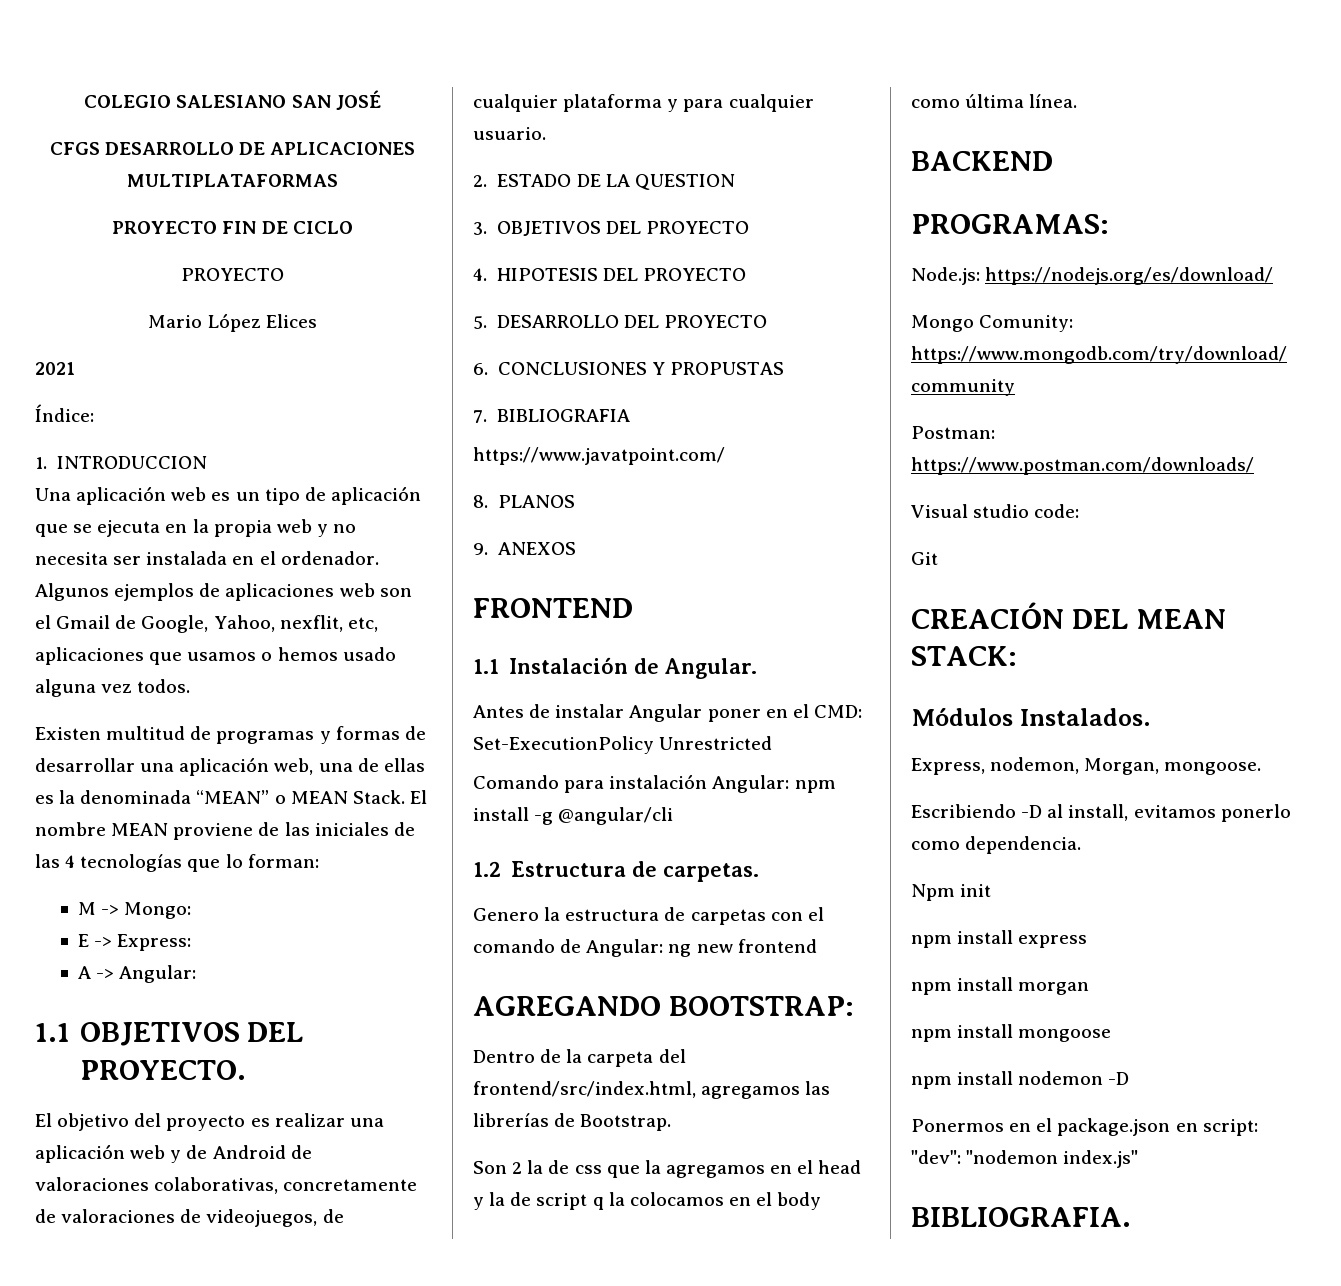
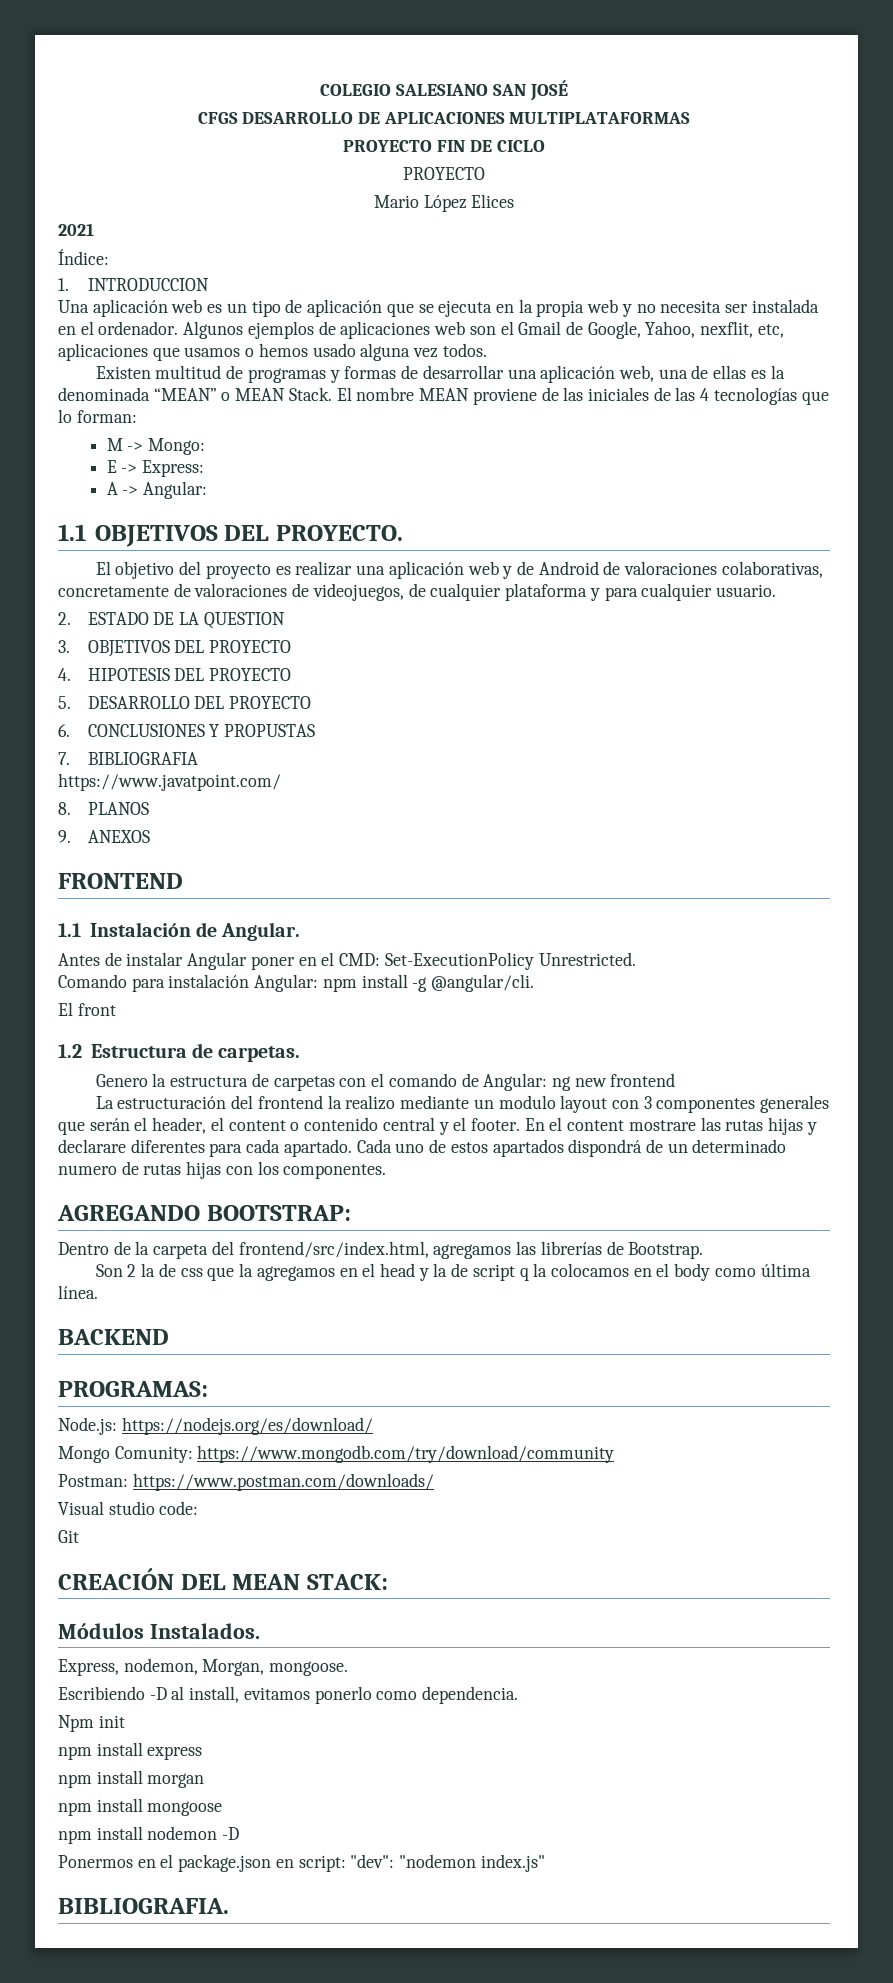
[659,736,773,750] Unrestricted -> [538,952,636,966] Unrestricted.
[558,807,674,825] @angular/cli -> [431,974,535,992] [58,1002,116,1016] @angular/cli. // El front
(817, 946) none -> [95,1095,830,1113] [58,1117,817,1135] [58,1139,787,1157] [58,1161,387,1179] // La estructuración del frontend la realizo mediante un modulo layout con 3 componentes generales que serán el header, el content o contenido central y el footer. En el content mostrare las rutas hijas y declarare diferentes para cada apartado. Cada uno de estos apartados dispondrá de un determinado numero de rutas hijas con los componentes.

